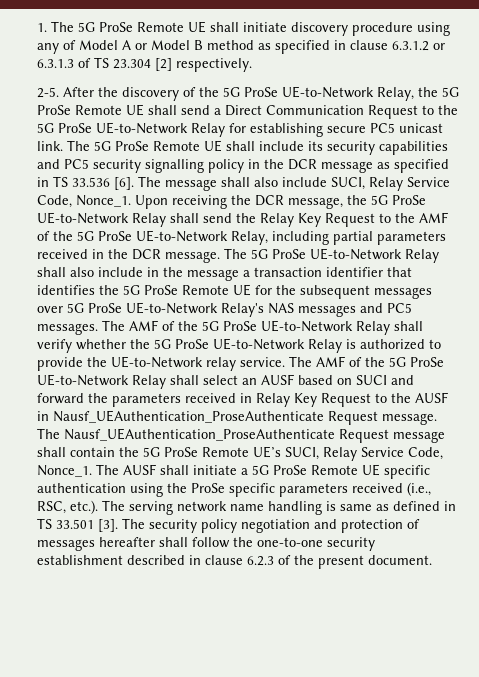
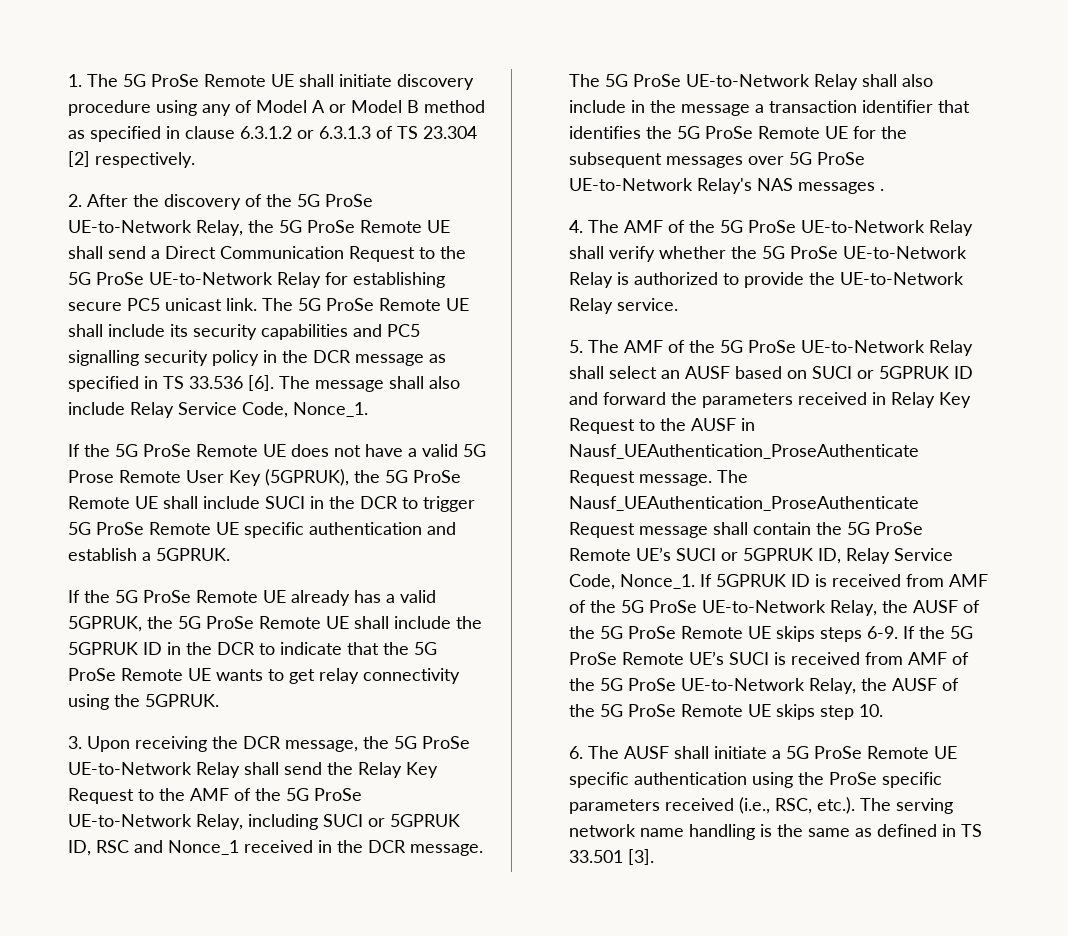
[37,87,60,98] 2-5. -> [67,194,82,207] 2.
[93,159,205,173] security signalling -> [67,350,208,366] signalling security
[331,177,451,191] [37,195,132,208] SUCI, Relay Service Code, Nonce_1. -> [129,402,368,418] [67,444,486,457] [67,469,461,486] [67,496,475,512] [67,522,456,538] [67,548,230,561] [67,590,436,606] [67,616,482,632] [67,642,437,655] [67,668,460,684] [67,694,219,710] [67,736,82,749] Relay Service Code, Nonce_1. // If the 5G ProSe Remote UE does not have a valid 5G Prose Remote User Key (5GPRUK), the 5G ProSe Remote UE shall include SUCI in the DCR to trigger 5G ProSe Remote UE specific authentication and establish a 5GPRUK. // If the 5G ProSe Remote UE already has a valid 5GPRUK, the 5G ProSe Remote UE shall include the 5GPRUK ID in the DCR to indicate that the 5G ProSe Remote UE wants to get relay connectivity using the 5GPRUK. // 3.
[333,231,447,245] partial parameters -> [322,814,460,827] [67,840,239,856] SUCI or 5GPRUK ID, RSC and Nonce_1
[360,303,413,313] [37,323,99,335] and PC5 messages. -> [879,189,884,191] [568,220,583,233] . // 4.
[206,357,237,371] relay -> [568,298,613,314] Relay
(286, 362) none -> [568,340,583,353] // 5.
(388, 380) none -> [856,366,973,379] or 5GPRUK ID
[285,447,444,461] [37,465,93,477] SUCI, Relay Service Code, Nonce_1. -> [675,548,953,564] [568,574,988,590] [568,600,980,616] [568,626,973,642] [568,651,969,665] [568,678,959,694] [568,704,883,720] [568,746,583,759] SUCI or 5GPRUK ID, Relay Service Code, Nonce_1. If 5GPRUK ID is received from AMF of the 5G ProSe UE-to-Network Relay, the AUSF of the 5G ProSe Remote UE skips steps 6-9. If the 5G ProSe Remote UE’s SUCI is received from AMF of the 5G ProSe UE-to-Network Relay, the AUSF of the 5G ProSe Remote UE skips step 10. // 6.
(337, 506) none -> [776,824,803,837] the
[122,518,421,533] [37,537,376,551] [37,555,433,569] The security policy negotiation and protection of messages hereafter shall follow the one-to-one security establishment described in clause 6.2.3 of the present document. -> (654, 857) none

